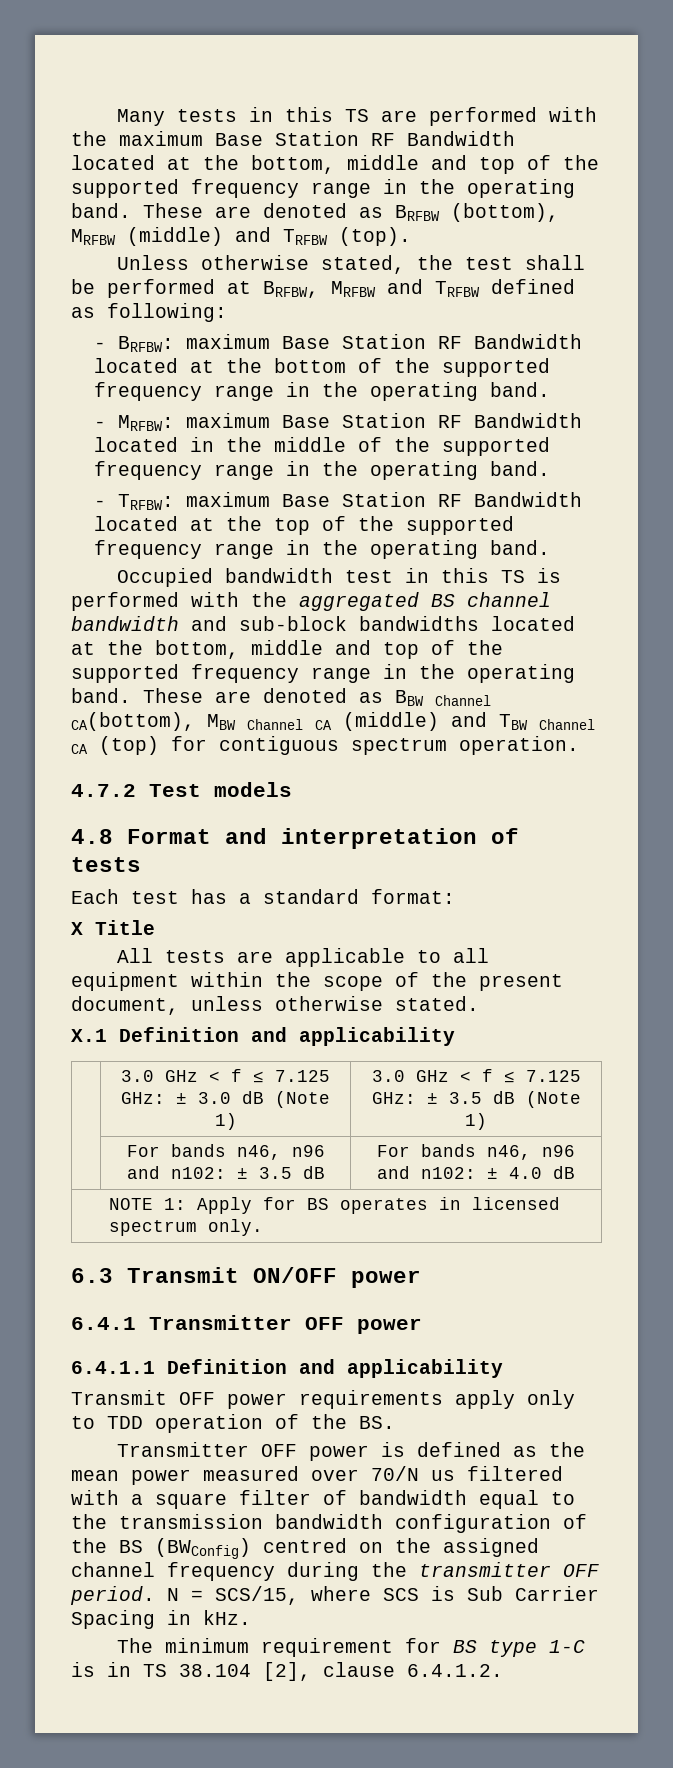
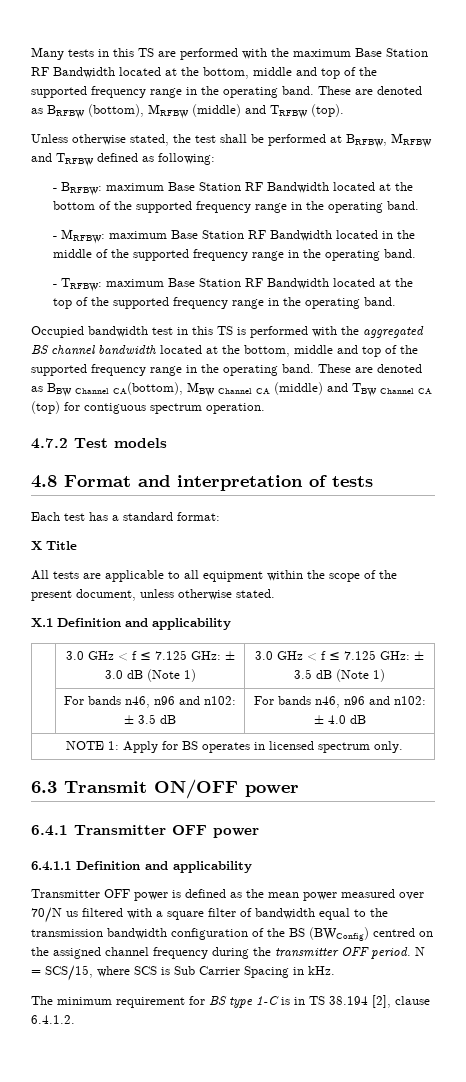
[191,616,479,631] and sub-block bandwidths -> (156, 350) none
[71,1390,575,1409] [71,1414,395,1433] // Transmit OFF power requirements apply only to TDD operation of the BS. -> (252, 867) none
[179,1664,251,1677] 38.104 -> [329,996,368,1005] 38.194

